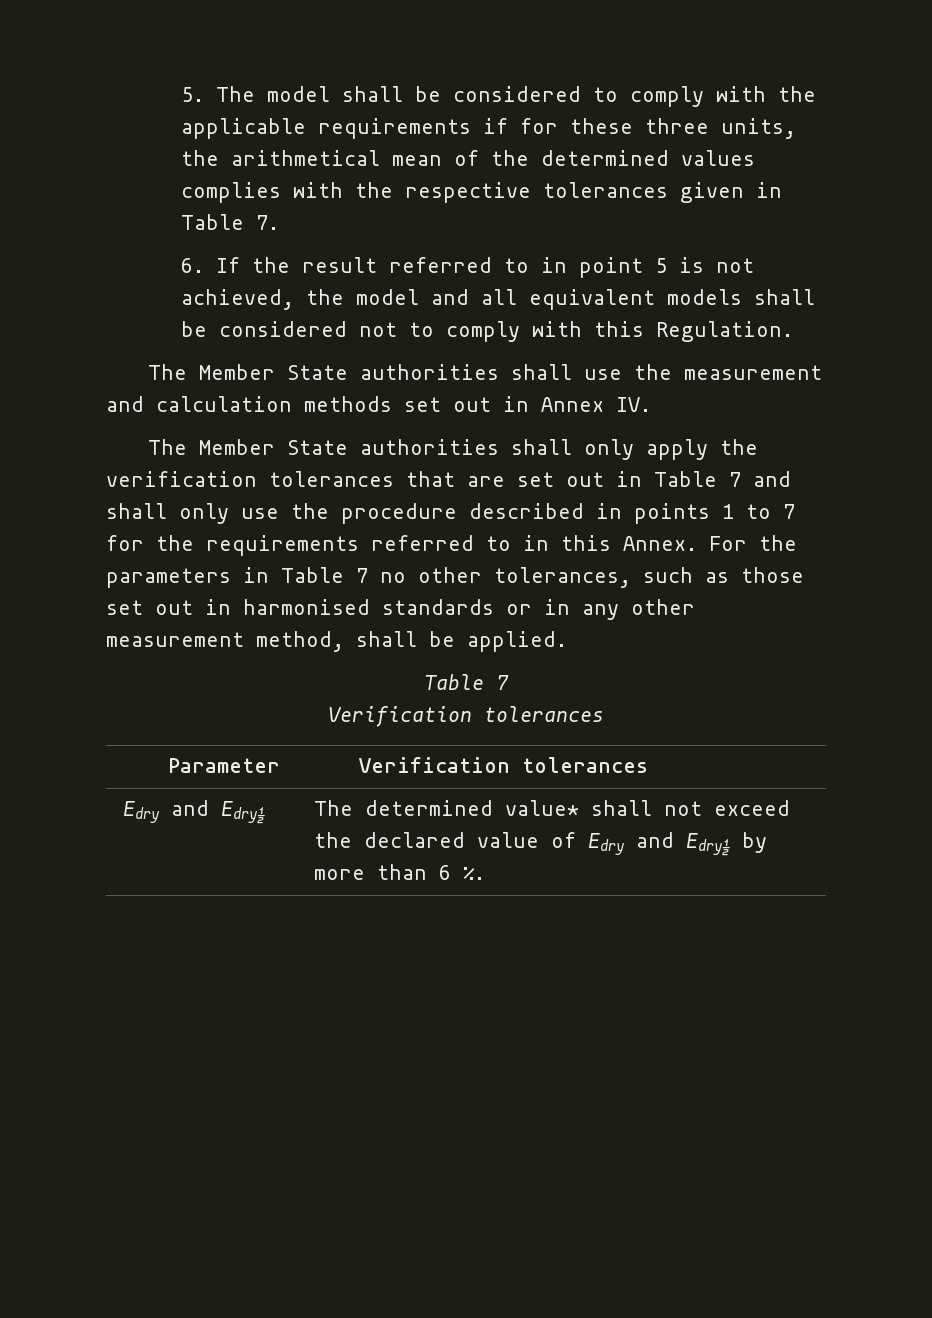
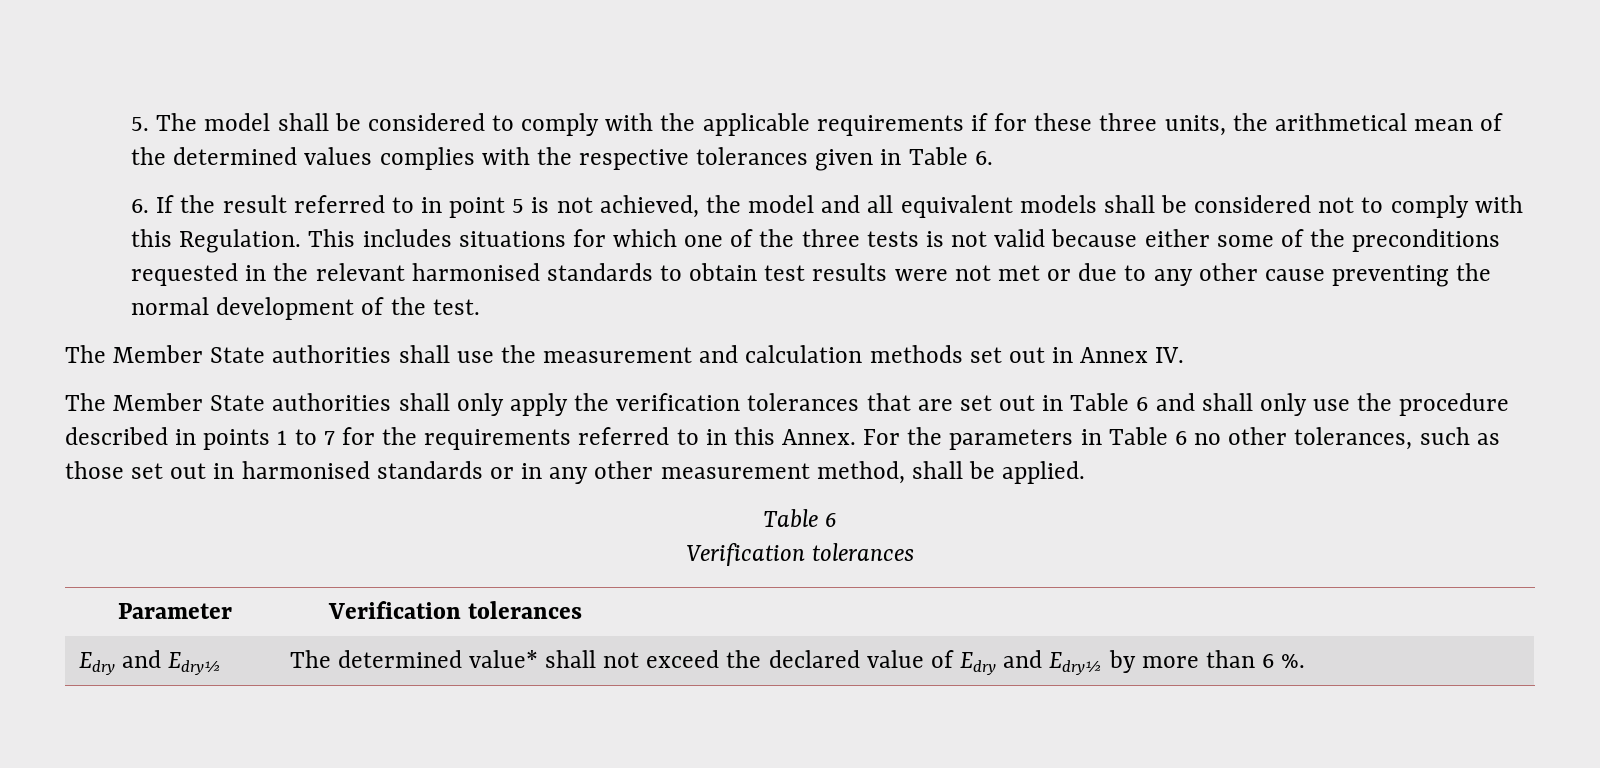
[256,215,280,230] 7. -> [974,151,993,165] 6.
(794, 331) none -> [308,229,1501,252] [131,263,1492,287] [131,297,480,320] This includes situations for which one of the three tests is not valid because either some of the preconditions requested in the relevant harmonised standards to obtain test results were not met or due to any other cause preventing the normal development of the test.
[729,472,741,487] 7 -> [1136,397,1149,411] 6
[356,568,368,583] 7 -> [1174,431,1187,445] 6
[496,675,509,690] 7 -> [825,513,838,527] 6

